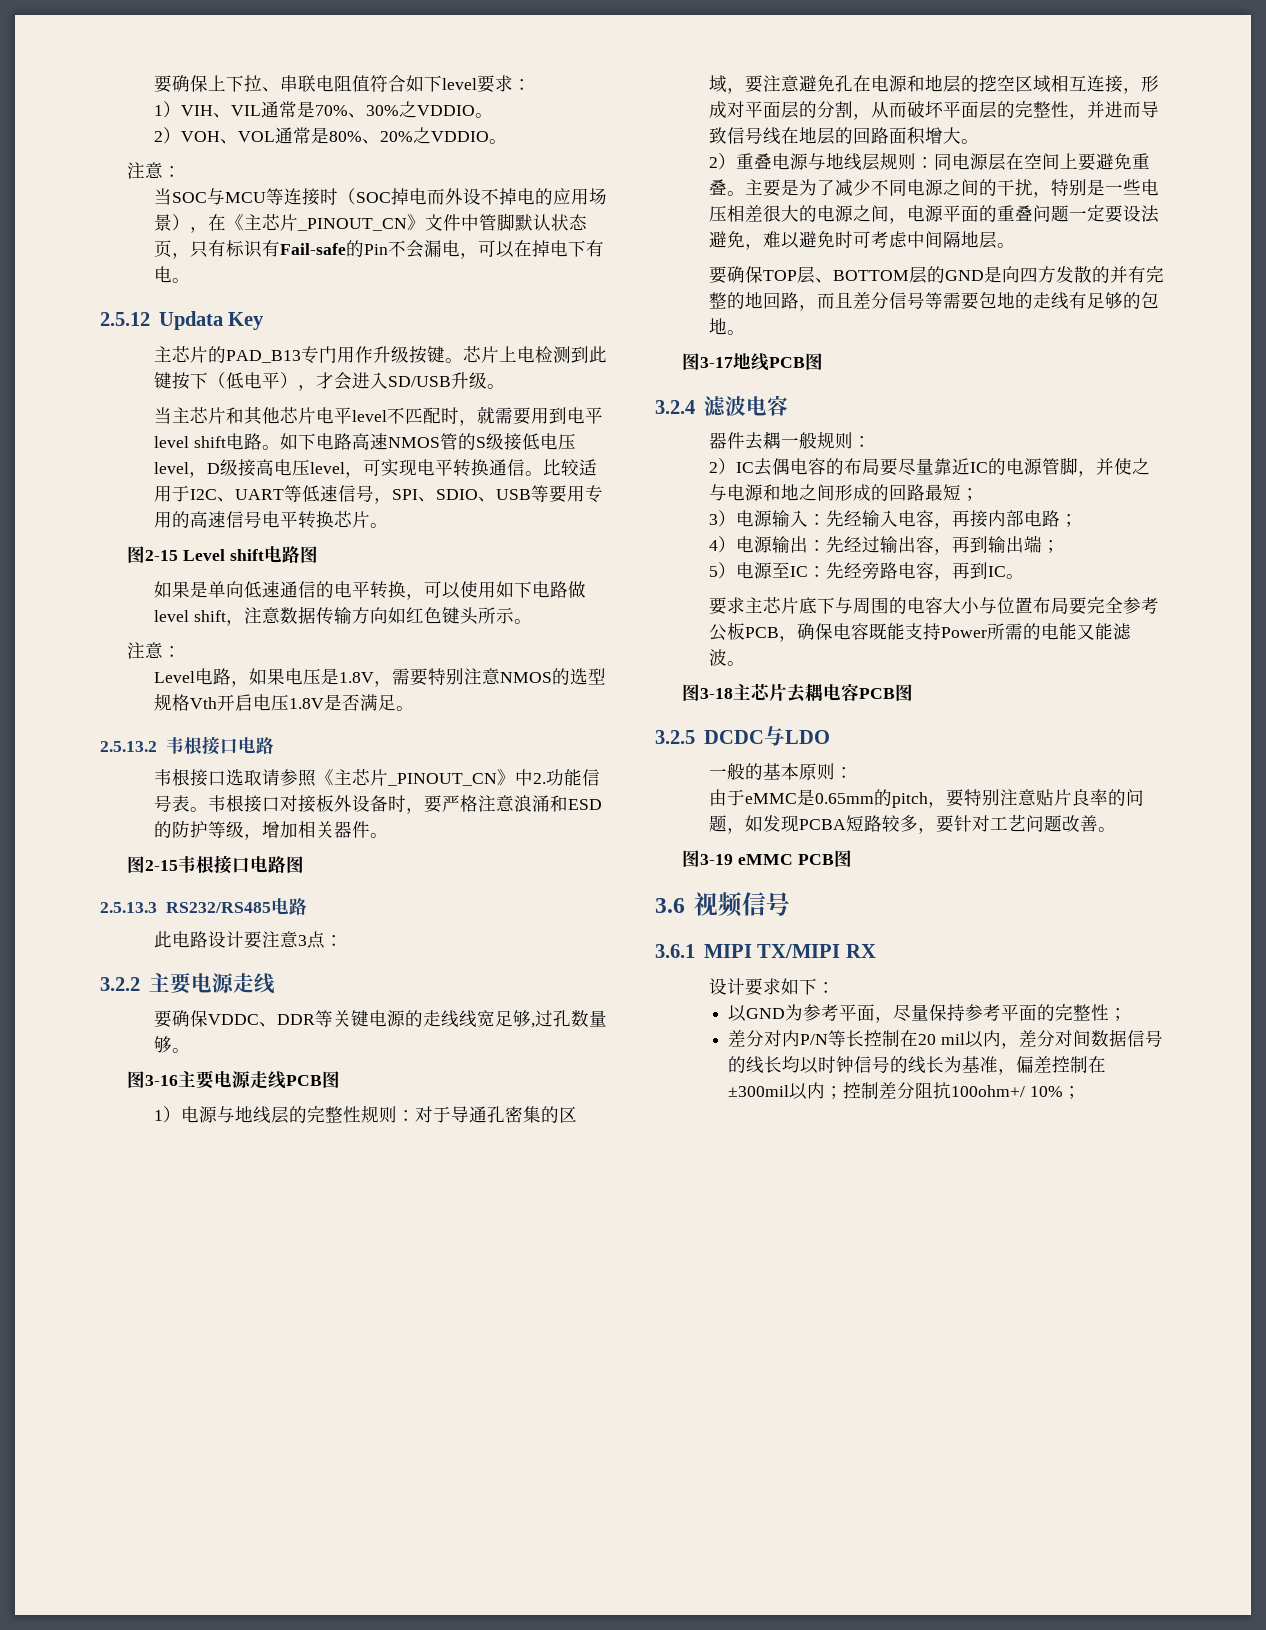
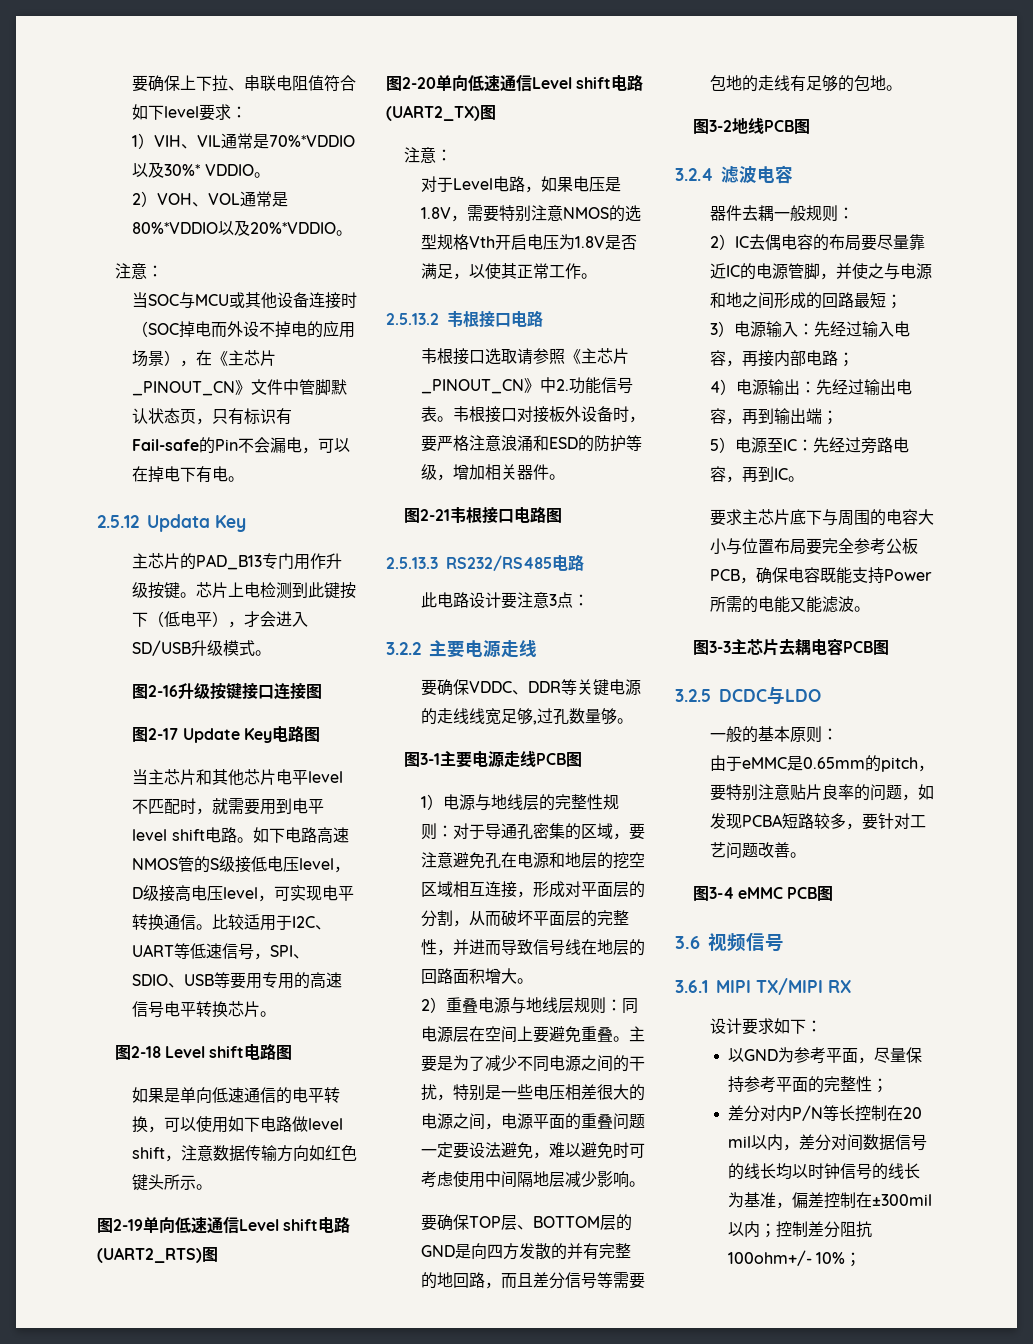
[315,101,418,118] 70%、30%之 -> [269,135,356,147] [132,162,201,178] 70%*VDDIO以及30%*
[329,127,490,144] 80%、20%之VDDIO -> [132,220,337,236] 80%*VDDIO以及20%*VDDIO
[266,188,285,205] 等 -> [229,292,310,309] 或其他设备
[487,384,506,389] 。 -> [223,640,272,656] [132,682,323,700] [132,725,321,743] 模式。 // 图2-16升级按键接口连接图 // 图2-17 Update Key电路图
[145,550,179,561] 2-15 -> [130,1046,161,1058] 2-18
[127,642,182,659] // 注意： // -> [97,1216,351,1234] [97,1247,218,1263] [386,74,644,92] [386,105,496,121] [403,147,452,163] [421,176,454,192] // 图2-19单向低速通信Level shift电路(UART2_RTS)图 // 图2-20单向低速通信Level shift电路(UART2_TX)图 // 注意： // 对于
(290, 702) none -> [559,234,576,250] 为
(397, 702) none -> [453,263,582,280] ，以使其正常工作
[145,860,179,871] 2-15 -> [419,509,450,521] 2-21
[145,1075,179,1086] 3-16 -> [419,753,440,765] 3-1
(908, 239) none -> [453,1171,486,1188] 使用
(998, 240) none -> [565,1171,630,1188] 减少影响
[700,357,734,368] 3-17 -> [708,120,732,132] 3-2
(863, 518) none -> [846,321,863,337] 过
(917, 544) none -> [896,379,913,395] 电
(863, 570) none -> [845,437,862,453] 过
[700,688,734,699] 3-18 -> [708,641,731,653] 3-3
[700,854,734,865] 3-19 -> [708,887,734,899] 3-4
[951,1085,1026,1097] 100ohm+/ -> [728,1250,813,1266] 100ohm+/-

